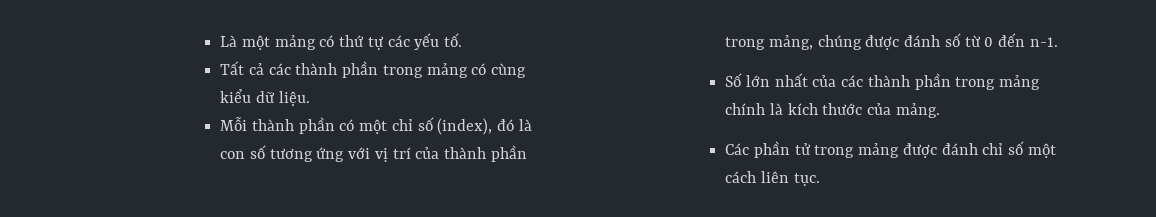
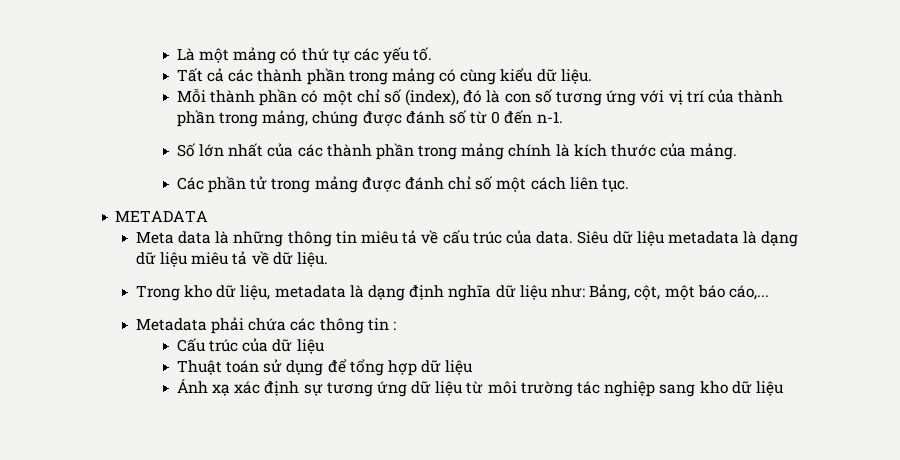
(820, 179) none -> [115,210,209,222] [135,230,799,247] [135,251,329,267] [135,284,769,301] [135,317,397,334] [176,338,324,354] [176,359,473,376] [176,379,783,397] // METADATA // Meta data là những thông tin miêu tả về cấu trúc của data. Siêu dữ liệu metadata là dạng dữ liệu miêu tả về dữ liệu. // Trong kho dữ liệu, metadata là dạng định nghĩa dữ liệu như: Bảng, cột, một báo cáo,... // Metadata phải chứa các thông tin : // Cấu trúc của dữ liệu // Thuật toán sử dụng để tổng hợp dữ liệu // Ánh xạ xác định sự tương ứng dữ liệu từ môi trường tác nghiệp sang kho dữ liệu

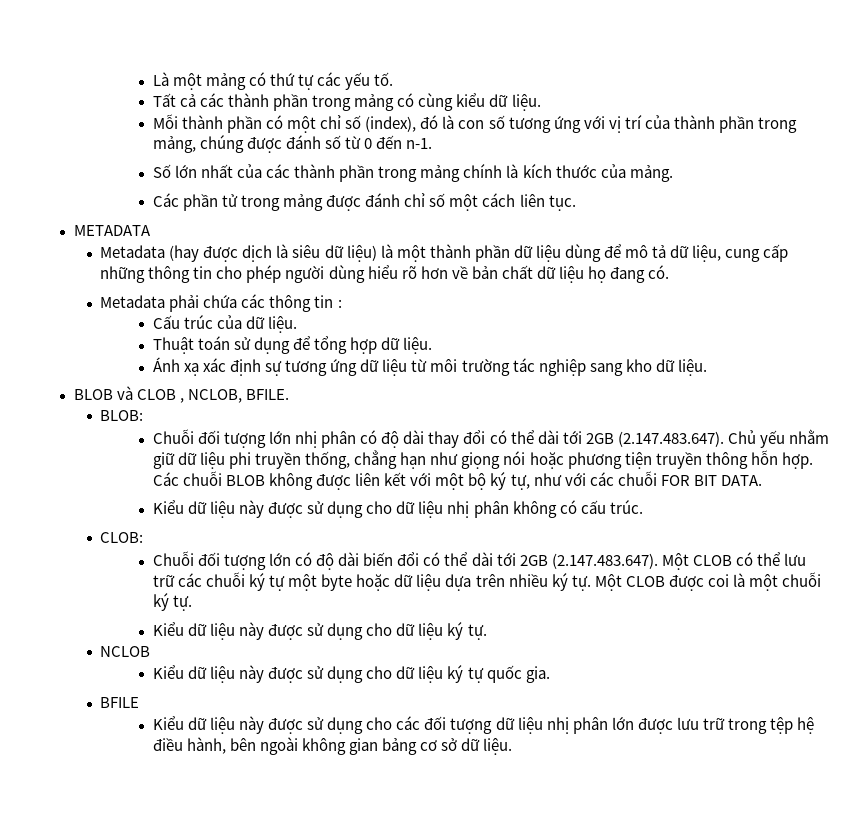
[135,230,799,247] [135,251,329,267] [135,284,769,301] Meta data là những thông tin miêu tả về cấu trúc của data. Siêu dữ liệu metadata là dạng dữ liệu miêu tả về dữ liệu. // Trong kho dữ liệu, metadata là dạng định nghĩa dữ liệu như: Bảng, cột, một báo cáo,... -> [100,244,789,262] [100,265,670,283] Metadata (hay được dịch là siêu dữ liệu) là một thành phần dữ liệu dùng để mô tả dữ liệu, cung cấp những thông tin cho phép người dùng hiểu rõ hơn về bản chất dữ liệu họ đang có.
[296,339,324,354] liệu -> [268,316,298,333] liệu.
[445,360,473,375] liệu -> [403,337,433,354] liệu.
[755,381,783,396] liệu -> [677,359,707,376] [73,386,290,403] [100,410,144,421] [152,429,829,448] [152,450,813,469] [152,471,762,490] [152,500,643,518] [100,532,144,543] [152,551,806,570] [152,572,822,591] [152,593,193,611] [152,622,487,640] [100,646,151,657] [152,665,550,683] [100,697,140,708] [152,716,815,734] [152,737,513,755] liệu. // BLOB và CLOB , NCLOB, BFILE. // BLOB: // Chuỗi đối tượng lớn nhị phân có độ dài thay đổi có thể dài tới 2GB (2.147.483.647). Chủ yếu nhằm giữ dữ liệu phi truyền thống, chẳng hạn như giọng nói hoặc phương tiện truyền thông hỗn hợp. Các chuỗi BLOB không được liên kết với một bộ ký tự, như với các chuỗi FOR BIT DATA. // Kiểu dữ liệu này được sử dụng cho dữ liệu nhị phân không có cấu trúc. // CLOB: // Chuỗi đối tượng lớn có độ dài biến đổi có thể dài tới 2GB (2.147.483.647). Một CLOB có thể lưu trữ các chuỗi ký tự một byte hoặc dữ liệu dựa trên nhiều ký tự. Một CLOB được coi là một chuỗi ký tự. // Kiểu dữ liệu này được sử dụng cho dữ liệu ký tự. // NCLOB // Kiểu dữ liệu này được sử dụng cho dữ liệu ký tự quốc gia. // BFILE // Kiểu dữ liệu này được sử dụng cho các đối tượng dữ liệu nhị phân lớn được lưu trữ trong tệp hệ điều hành, bên ngoài không gian bảng cơ sở dữ liệu.

